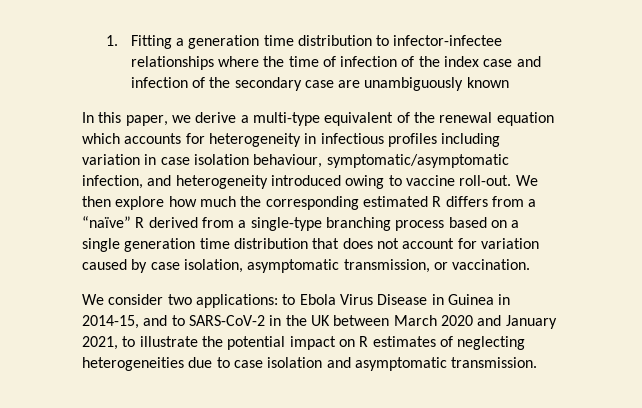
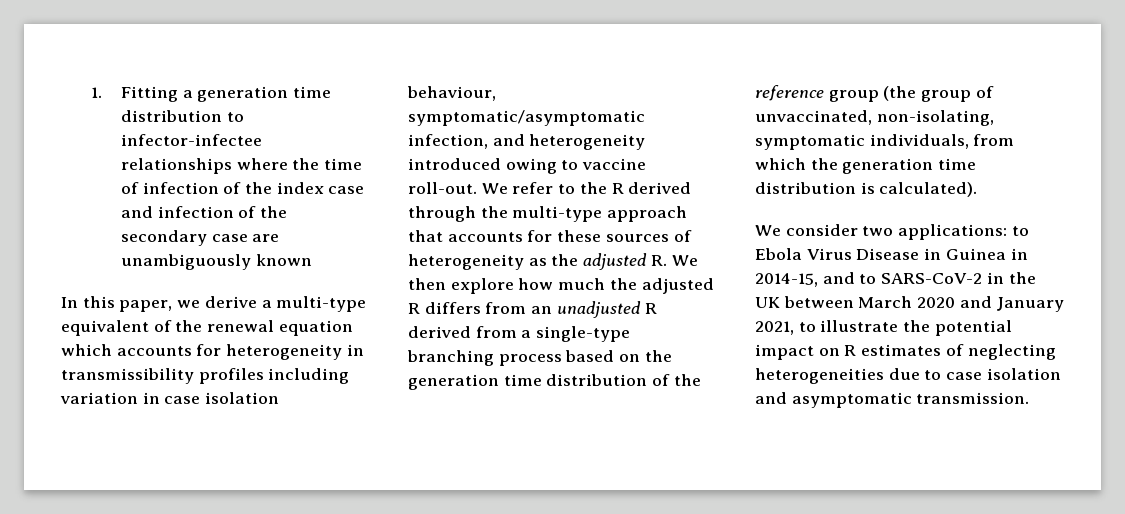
[320,133,384,144] infectious -> [61,368,194,384] transmissibility
(538, 180) none -> [512,182,692,194] [408,206,688,222] [408,230,692,242] [408,253,698,270] refer to the R derived through the multi-type approach that accounts for these sources of heterogeneity as the adjusted R. We
[265,196,428,210] corresponding estimated -> [641,278,714,294] adjusted
[528,199,537,207] [82,216,131,228] a “naïve” -> [531,301,641,318] an unadjusted
[511,220,520,228] [82,238,539,252] [82,259,531,273] a single generation time distribution that does not account for variation caused by case isolation, asymptomatic transmission, or vaccination. -> [644,350,672,362] [408,374,701,390] [755,85,994,102] [755,110,994,126] [755,134,1015,150] [755,158,977,174] [755,182,978,197] the generation time distribution of the reference group (the group of unvaccinated, non-isolating, symptomatic individuals, from which the generation time distribution is calculated).

